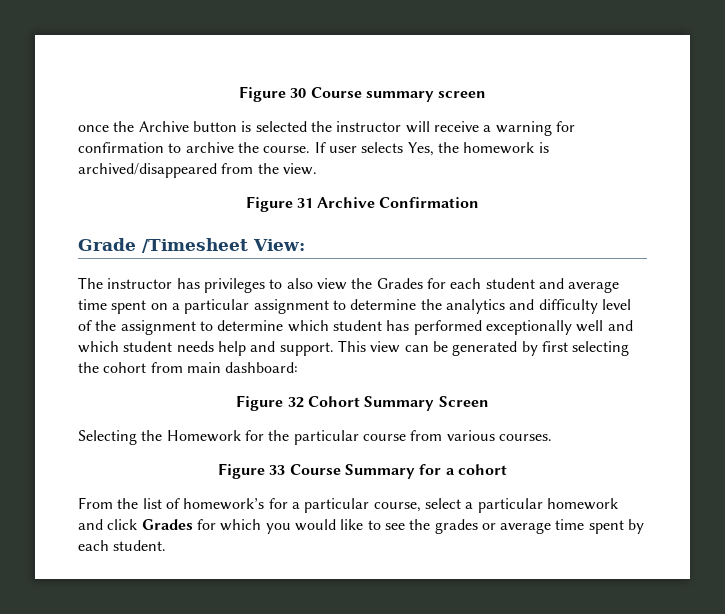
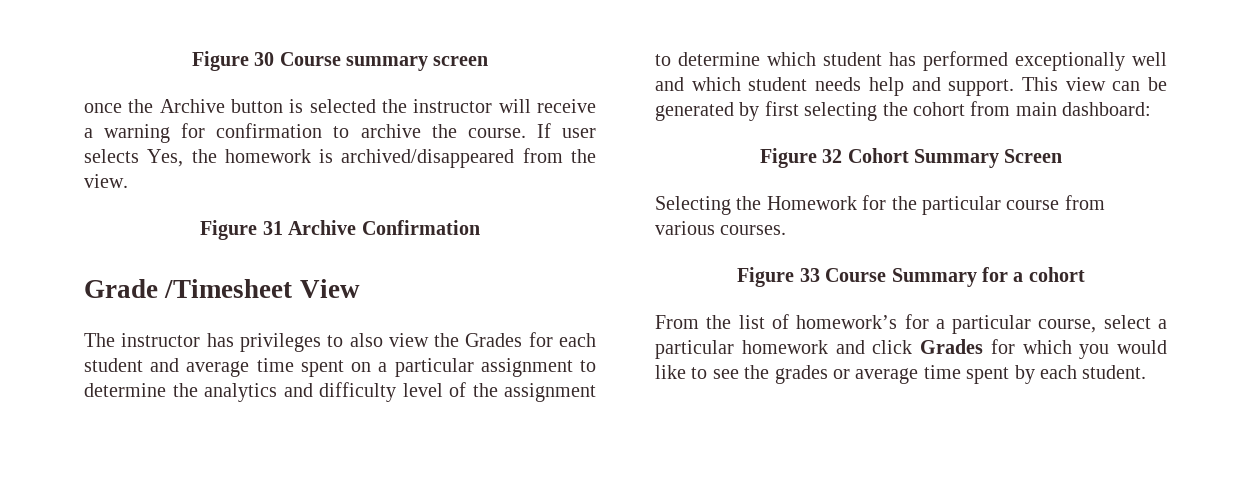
[253,239,305,251] View: -> [299,279,360,298] View

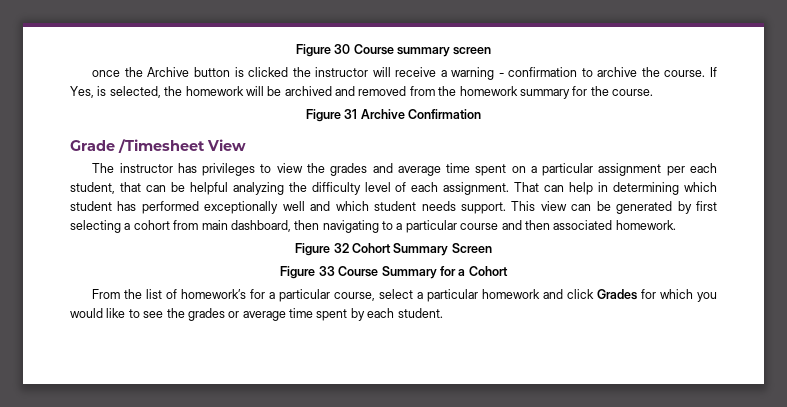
[309,99,376,113] selected -> [248,67,289,77] clicked
[181,123,206,138] for -> [498,73,504,77] -
[561,128,596,138] [84,148,596,168] [84,174,128,188] user selects Yes, the homework is archived/disappeared from the view. -> [70,86,653,99] Yes, is selected, the homework will be archived and removed from the homework summary for the course.
[349,333,383,347] also -> (272, 168) none
[465,332,597,347] [84,358,143,372] Grades for each student -> [330,163,368,176] grades
[580,360,596,372] [84,382,596,402] [655,52,760,66] to determine the analytics and difficulty level of the assignment to determine -> [666,163,717,176] [70,182,680,195] per each student, that can be helpful analyzing the difficulty level of each assignment. That can help in determining
[868,77,941,96] help and -> (456, 206) none
[882,102,908,116] the -> [124,223,131,230] a
[1062,102,1152,116] dashboard: -> [230,220,676,233] dashboard, then navigating to a particular course and then associated homework.
[655,195,1105,215] [655,221,787,235] // Selecting the Homework for the particular course from various courses. -> (492, 248) none
[1028,267,1085,282] cohort -> [468,266,508,276] Cohort

